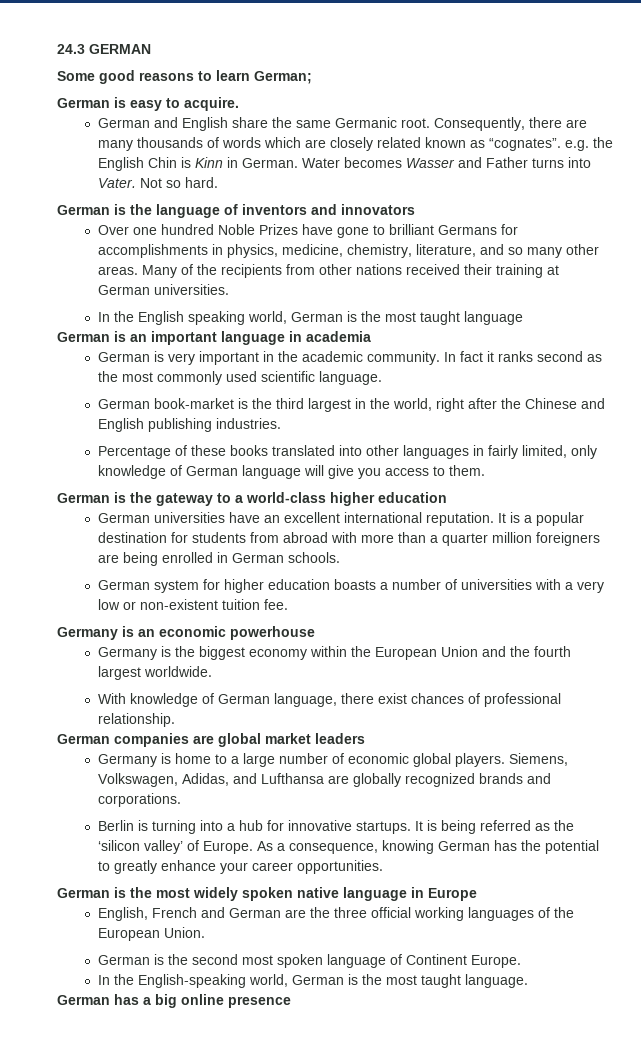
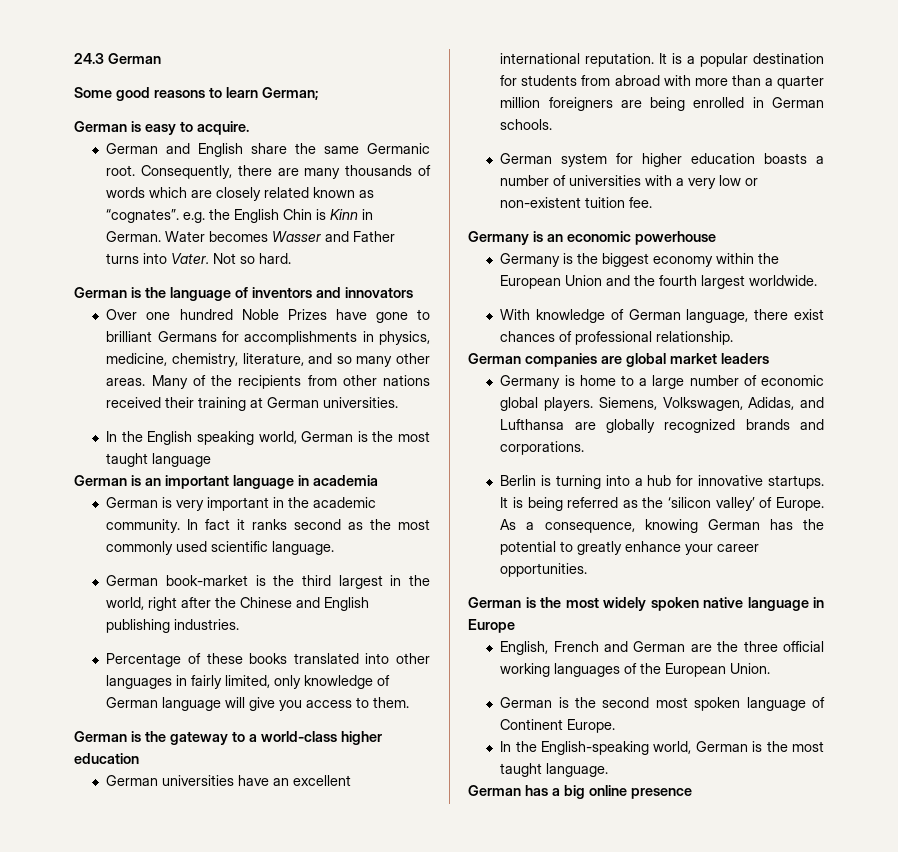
[89,44,151,54] GERMAN -> [108,53,161,64] German

